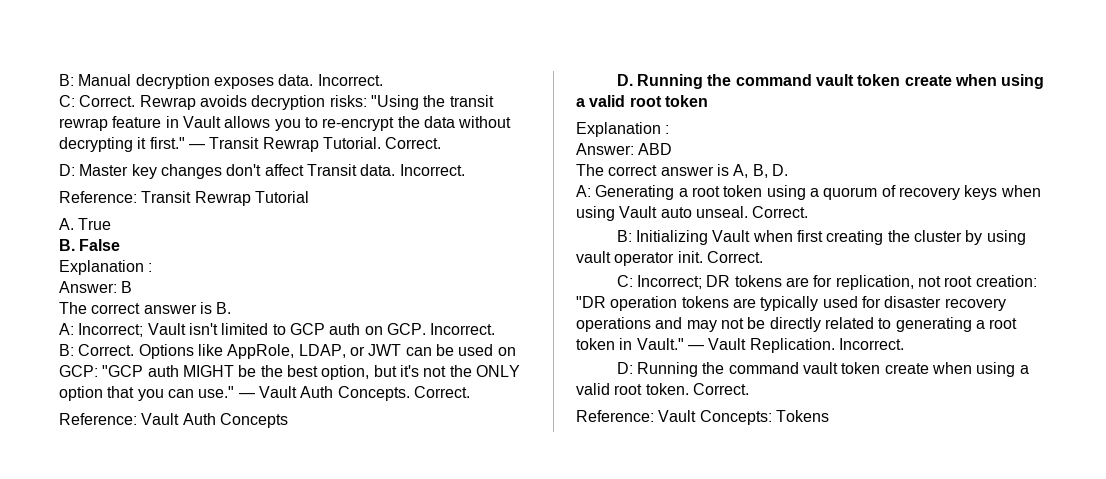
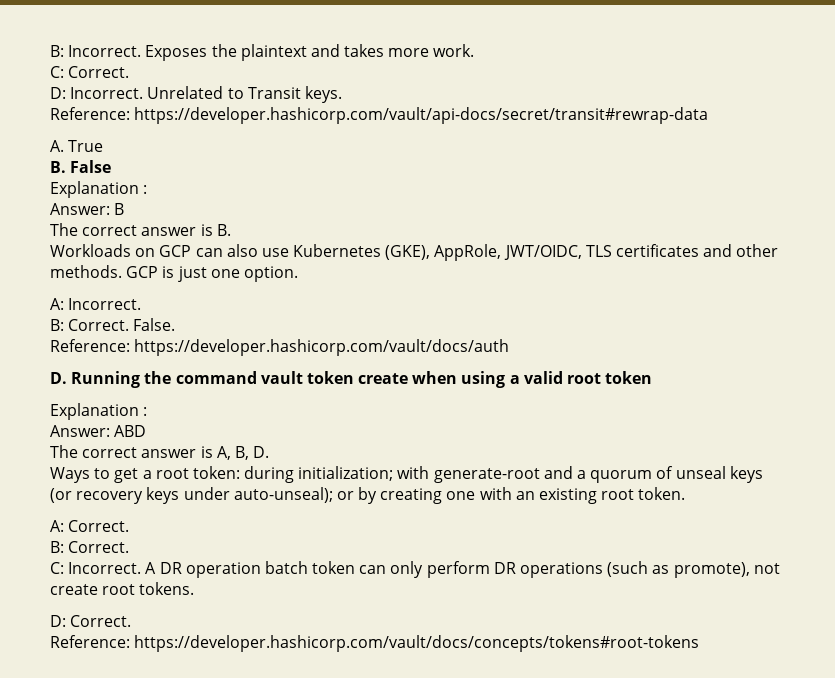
[59,74,383,89] [59,95,494,110] [59,116,512,131] [59,137,442,152] [59,164,465,179] [59,191,309,206] B: Manual decryption exposes data. Incorrect. // C: Correct. Rewrap avoids decryption risks: "Using the transit rewrap feature in Vault allows you to re-encrypt the data without decrypting it first." — Transit Rewrap Tutorial. Correct. // D: Master key changes don't affect Transit data. Incorrect. // Reference: Transit Rewrap Tutorial -> [50,44,475,61] [50,66,130,78] [50,86,342,103] [50,107,709,124] B: Incorrect. Exposes the plaintext and takes more work. // C: Correct. // D: Incorrect. Unrelated to Transit keys. // Reference: https://developer.hashicorp.com/vault/api-docs/secret/transit#rewrap-data
[59,323,496,337] [59,344,516,359] [59,365,520,380] [59,386,470,401] [59,413,288,428] A: Incorrect; Vault isn't limited to GCP auth on GCP. Incorrect. // B: Correct. Options like AppRole, LDAP, or JWT can be used on GCP: "GCP auth MIGHT be the best option, but it's not the ONLY option that you can use." — Vault Auth Concepts. Correct. // Reference: Vault Auth Concepts -> [50,244,779,261] [50,265,298,282] [50,298,142,310] [50,318,176,331] [50,339,510,356] Workloads on GCP can also use Kubernetes (GKE), AppRole, JWT/OIDC, TLS certificates and other methods. GCP is just one option. // A: Incorrect. // B: Correct. False. // Reference: https://developer.hashicorp.com/vault/docs/auth
[576,185,1041,200] [576,206,809,221] [616,230,1026,245] [576,251,763,266] [616,275,1037,290] [576,296,1006,311] [576,317,1018,332] [576,338,904,353] [616,362,1029,377] [576,383,749,395] [576,410,829,425] A: Generating a root token using a quorum of recovery keys when using Vault auto unseal. Correct. // B: Initializing Vault when first creating the cluster by using vault operator init. Correct. // C: Incorrect; DR tokens are for replication, not root creation: "DR operation tokens are typically used for disaster recovery operations and may not be directly related to generating a root token in Vault." — Vault Replication. Incorrect. // D: Running the command vault token create when using a valid root token. Correct. // Reference: Vault Concepts: Tokens -> [50,466,763,483] [50,487,686,504] [50,520,130,532] [50,541,130,553] [50,561,780,578] [50,582,195,595] [50,615,132,627] [50,635,700,652] Ways to get a root token: during initialization; with generate-root and a quorum of unseal keys (or recovery keys under auto-unseal); or by creating one with an existing root token. // A: Correct. // B: Correct. // C: Incorrect. A DR operation batch token can only perform DR operations (such as promote), not create root tokens. // D: Correct. // Reference: https://developer.hashicorp.com/vault/docs/concepts/tokens#root-tokens

